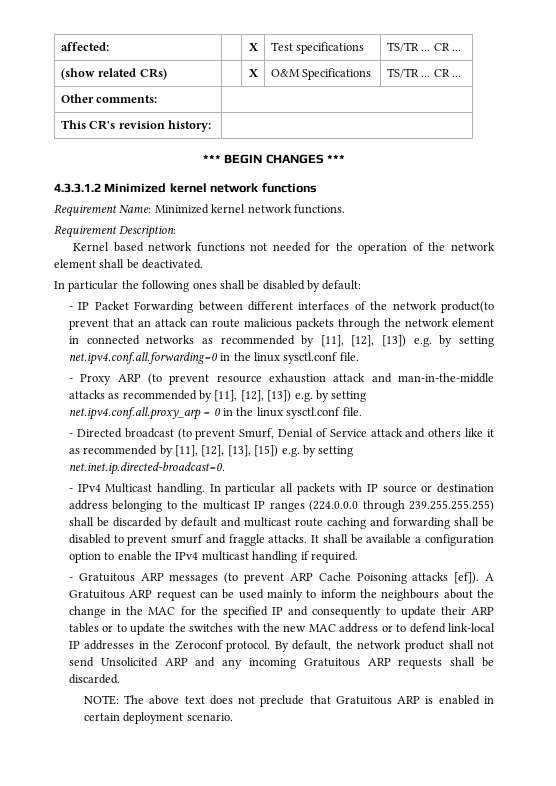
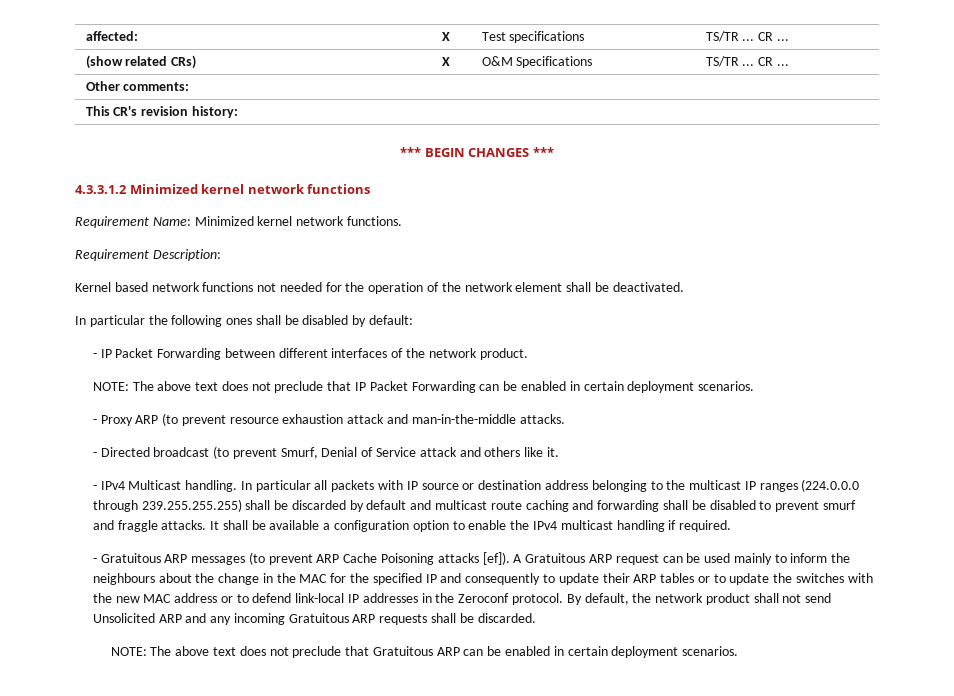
[441,301,494,313] [68,318,494,330] [68,335,495,347] [68,352,359,365] product(to prevent that an attack can route malicious packets through the network element in connected networks as recommended by [11], [12], [13]) e.g. by setting net.ipv4.conf.all.forwarding=0 in the linux sysctl.conf file. -> [479,348,528,360] [92,381,755,393] product. // NOTE: The above text does not preclude that IP Packet Forwarding can be enabled in certain deployment scenarios.
[68,390,367,402] [68,407,362,420] attacks as recommended by [11], [12], [13]) e.g. by setting net.ipv4.conf.all.proxy_arp = 0 in the linux sysctl.conf file. -> [519,414,565,424] attacks.
[487,429,495,437] [68,445,354,457] [68,462,225,475] it as recommended by [11], [12], [13], [15]) e.g. by setting net.inet.ip.directed-broadcast=0. -> [546,447,559,457] it.
[425,695,495,705] [83,712,233,724] is enabled in certain deployment scenario. -> [463,646,739,658] can be enabled in certain deployment scenarios.

